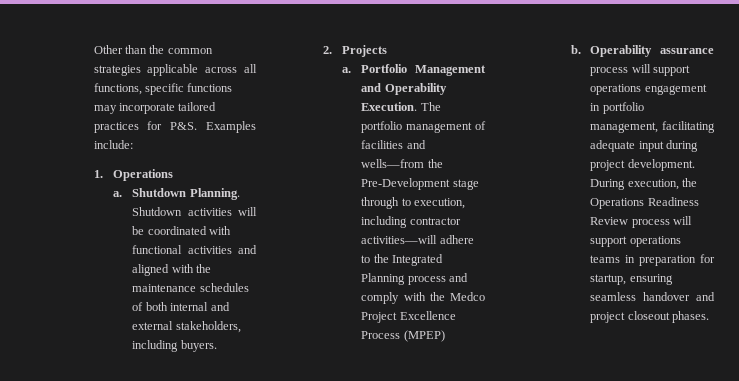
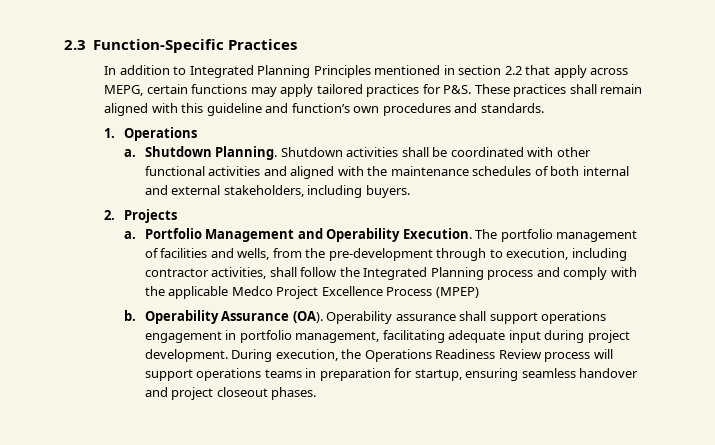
[93,45,213,54] [93,64,257,76] [93,83,185,95] Other than the common strategies applicable across all functions, specific -> [64,39,297,53] [104,65,629,78] [104,84,188,96] 2.3 Function-Specific Practices // In addition to Integrated Planning Principles mentioned in section 2.2 that apply across MEPG, certain
[119,103,176,114] incorporate -> [280,84,314,97] apply
[206,121,256,133] [93,140,133,149] Examples include: -> [474,84,643,97] [104,103,544,116] These practices shall remain aligned with this guideline and function’s own procedures and standards.
[238,207,257,216] will -> [401,147,429,157] shall
(232, 230) none -> [556,147,591,157] other
[361,159,443,168] [361,178,479,190] wells—from the Pre-Development stage -> [237,248,433,261] wells, from the pre-development
[361,235,474,244] [361,255,371,263] activities—will adhere to -> [211,267,338,279] activities, shall follow
(445, 296) none -> [168,286,229,299] applicable
[660,48,714,54] [590,64,651,76] assurance process will -> [221,311,487,324] Assurance (OA). Operability assurance shall

